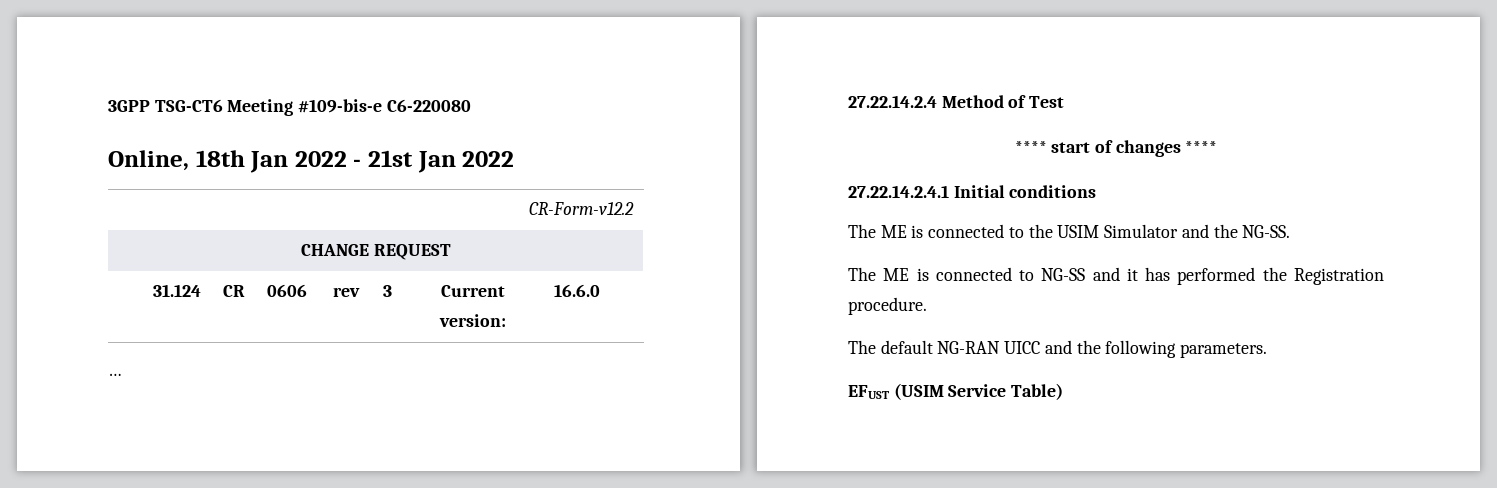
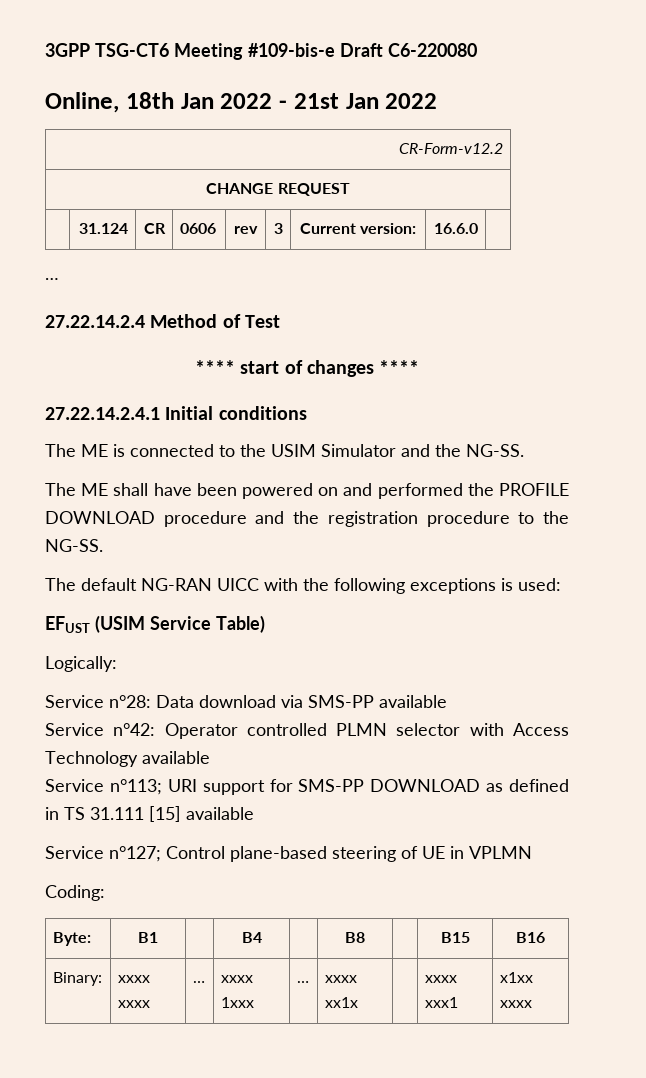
(383, 106) none -> [340,43,383,57] Draft
[916,267,1384,285] [848,297,927,315] is connected to NG-SS and it has performed the Registration procedure. -> [113,483,569,499] [45,511,569,527] [45,539,103,552] shall have been powered on and performed the PROFILE DOWNLOAD procedure and the registration procedure to the NG-SS.
[1044,340,1072,354] and -> [264,578,298,591] with
[1180,343,1268,358] parameters. -> [410,578,561,594] exceptions is used:
(1064, 391) none -> [45,656,117,672] [45,695,447,708] [45,723,569,739] [45,751,210,767] [45,779,569,795] [45,806,254,822] [45,846,532,862] [45,885,105,901] [52,932,91,946] [138,932,158,943] [241,932,262,943] [345,932,365,943] [440,932,470,943] [516,932,545,943] [52,972,102,986] [117,975,150,983] [117,1000,150,1008] [192,981,205,983] [220,975,253,983] [220,997,254,1008] [296,981,309,983] [324,975,357,983] [324,997,358,1008] [424,975,457,983] [424,997,458,1008] [499,972,533,983] [499,1000,532,1008] // Logically: // Service n°28: Data download via SMS-PP available // Service n°42: Operator controlled PLMN selector with Access Technology available // Service n°113; URI support for SMS-PP DOWNLOAD as defined in TS 31.111 [15] available // Service n°127; Control plane-based steering of UE in VPLMN // Coding: // Byte: | B1 | | B4 | | B8 | | B15 | B16 // Binary: | xxxx xxxx | … | xxxx 1xxx | … | xxxx xx1x | | xxxx xxx1 | x1xx xxxx

